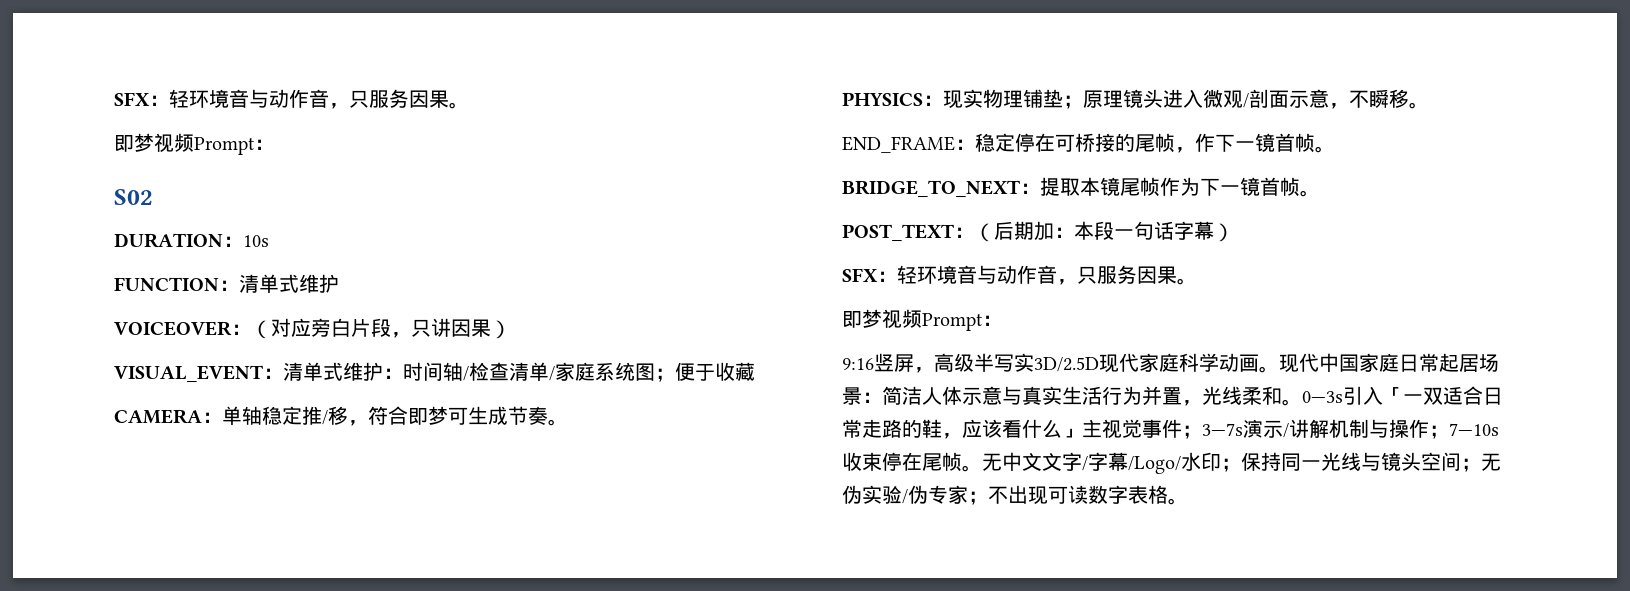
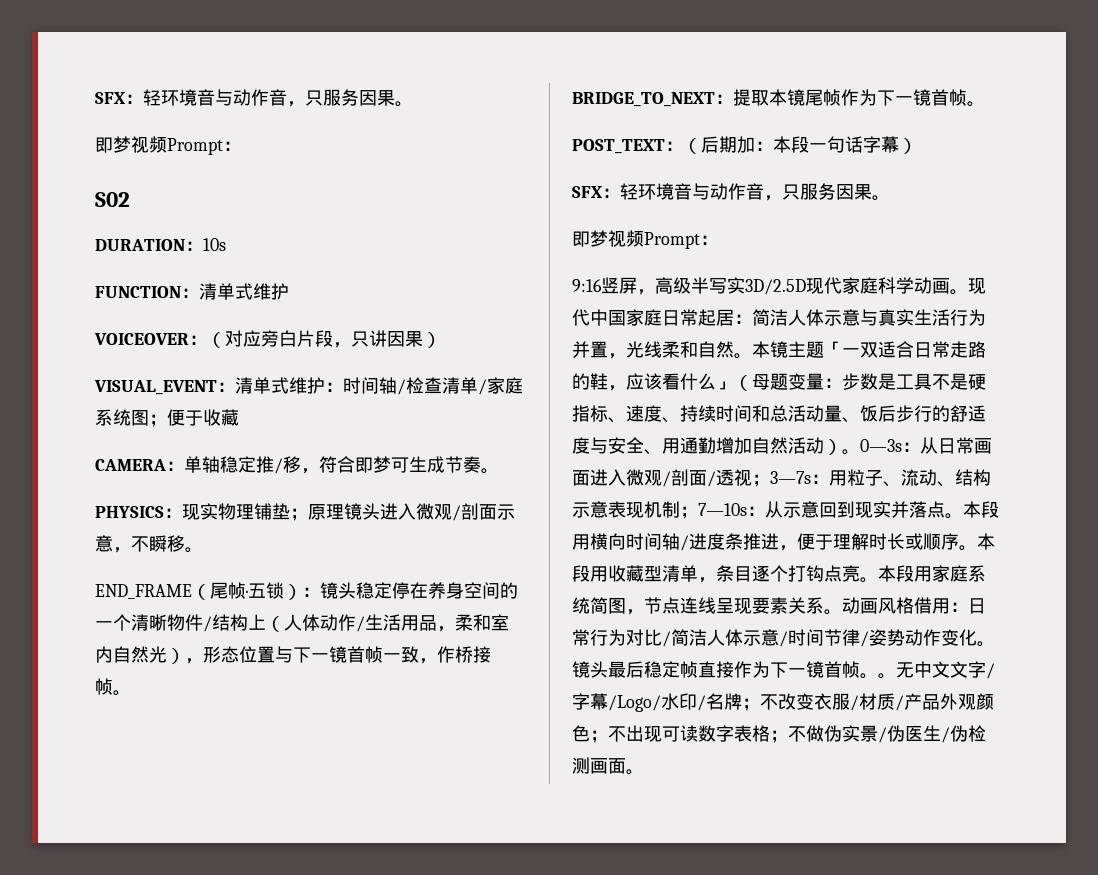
[955,133,1295,153] ：稳定停在可桥接的尾帧，作下一镜首 -> [192,582,518,600] [95,614,509,632] [95,646,491,664] （尾帧·五锁）：镜头稳定停在养身空间的一个清晰物件/结构上（人体动作/生活用品，柔和室内自然光），形态位置与下一镜首帧一致，作桥接
[1479,354,1499,372] [842,387,862,405] 场景 -> (734, 317) none
[1282,386,1383,406] 。0—3s引入 -> [698,341,824,359] 自然。本镜主题
[1082,419,1499,439] [842,452,962,472] 主视觉事件；3—7s演示/讲解机制与操作；7—10s收束停在尾帧 -> [734,373,986,391] [572,405,986,423] [572,437,992,455] [572,469,991,487] [572,501,999,519] [572,533,995,551] [572,565,986,583] [572,597,986,615] [572,629,995,647] [572,661,878,679] （母题变量：步数是工具不是硬指标、速度、持续时间和总活动量、饭后步行的舒适度与安全、用通勤增加自然活动）。0—3s：从日常画面进入微观/剖面/透视；3—7s：用粒子、流动、结构示意表现机制；7—10s：从示意回到现实并落点。本段用横向时间轴/进度条推进，便于理解时长或顺序。本段用收藏型清单，条目逐个打钩点亮。本段用家庭系统简图，节点连线呈现要素关系。动画风格借用：日常行为对比/简洁人体示意/时间节律/姿势动作变化。镜头最后稳定帧直接作为下一镜首帧。
[1221,452,1501,472] [842,485,968,504] ；保持同一光线与镜头空间；无伪实验/伪专家 -> [697,693,994,711] [572,725,590,742] /名牌；不改变衣服/材质/产品外观颜色
(1168, 494) none -> [770,725,986,743] [572,757,626,774] ；不做伪实景/伪医生/伪检测画面

